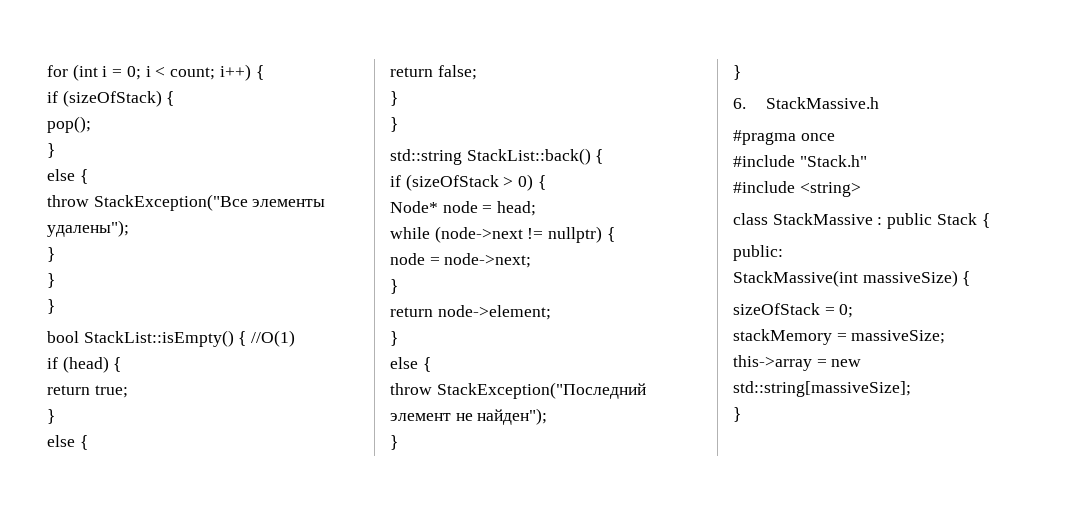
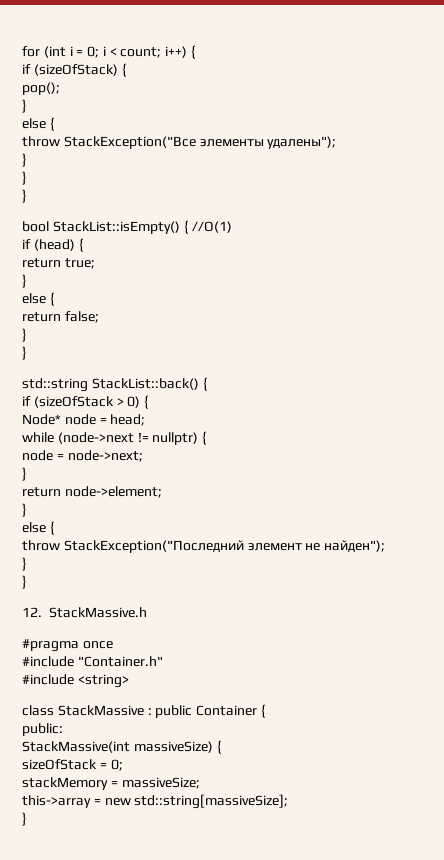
[733,98,746,109] 6. -> [22,607,42,617] 12.
[799,155,867,167] "Stack.h" -> [77,656,163,667] "Container.h"
[936,213,977,225] Stack -> [196,705,258,716] Container

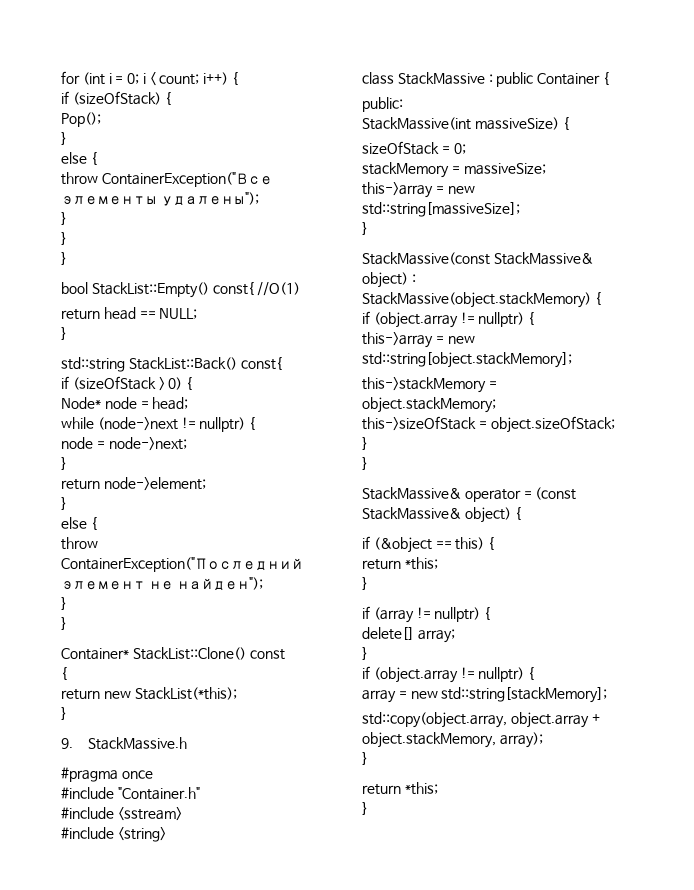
[22,82,60,95] [22,99,27,113] [22,117,55,131] [22,136,196,149] pop(); // } // else { // throw StackException("Все -> [61,112,101,127] [61,132,67,145] [61,152,97,165] [61,172,272,187] Pop(); // } // else { // throw ContainerException("Все
[52,220,189,234] StackList::isEmpty() { -> [91,282,254,298] StackList::Empty() const{
[22,238,84,252] [22,258,95,269] [22,274,27,288] [22,292,55,306] [22,311,99,323] [22,328,27,342] if (head) { // return true; // } // else { // return false; // } -> [61,307,198,320] return head == NULL;
[91,377,208,391] StackList::back() { -> [128,357,282,370] StackList::Back() const{
[63,540,244,553] StackException("Последний -> [61,557,303,572] ContainerException("Последний
[22,607,42,617] 12. -> [61,647,285,660] [61,667,67,680] [61,687,237,700] [61,707,67,720] [61,738,73,749] Container* StackList::Clone() const // { // return new StackList(*this); // } // 9.
(163, 661) none -> [61,807,182,821] // #include <sstream>
(27, 819) none -> [362,252,593,265] [362,272,416,288] [362,292,601,308] [362,311,535,328] [362,332,475,348] [362,352,572,368] [362,377,497,393] [362,397,496,413] [362,416,615,433] [362,437,368,450] [362,457,368,470] [362,487,577,502] [362,507,521,523] [362,536,495,553] [362,557,438,570] [362,577,368,590] [362,606,491,623] [362,627,455,643] [362,647,368,660] [362,666,535,683] [362,687,608,703] [362,712,600,728] [362,732,543,748] [362,752,368,765] [362,782,438,795] [362,802,368,815] // StackMassive(const StackMassive& object) : StackMassive(object.stackMemory) { // if (object.array != nullptr) { // this->array = new std::string[object.stackMemory]; // this->stackMemory = object.stackMemory; // this->sizeOfStack = object.sizeOfStack; // } // } // StackMassive& operator = (const StackMassive& object) { // if (&object == this) { // return *this; // } // if (array != nullptr) { // delete[] array; // } // if (object.array != nullptr) { // array = new std::string[stackMemory]; // std::copy(object.array, object.array + object.stackMemory, array); // } // return *this; // }

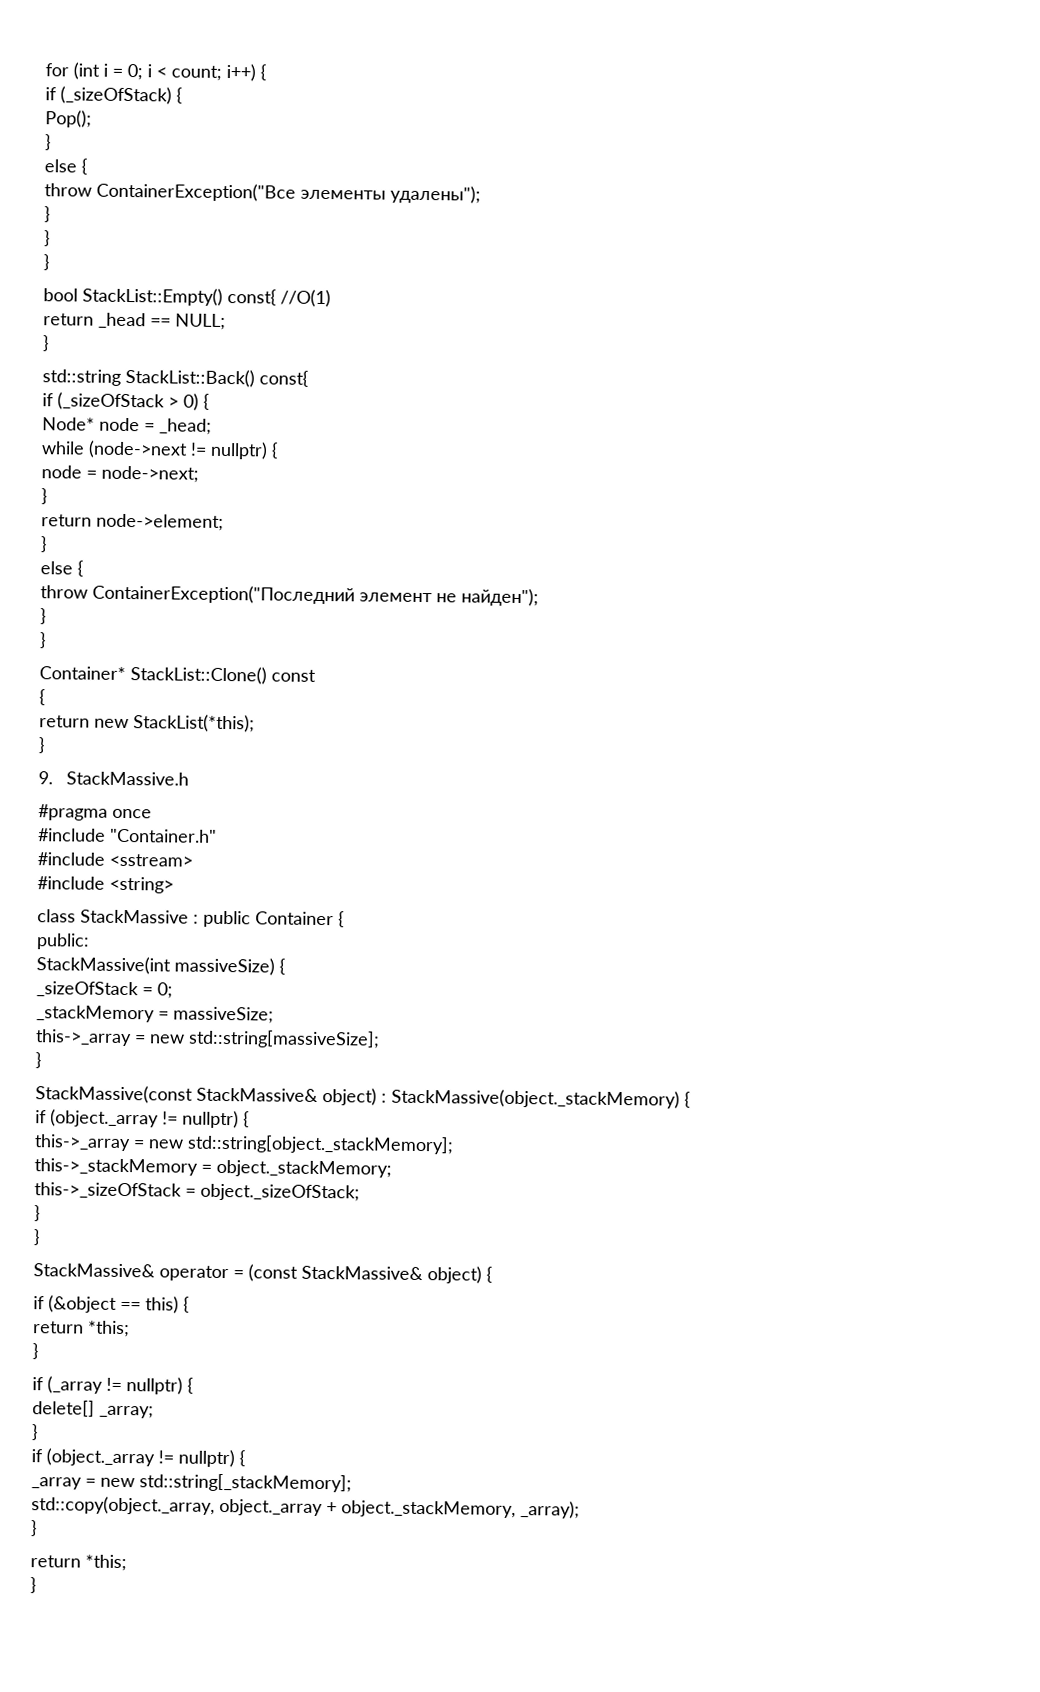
[72,91,161,105] (sizeOfStack) -> [60,86,172,105] (_sizeOfStack)
[103,307,136,320] head -> [98,312,146,329] _head
[72,376,156,390] (sizeOfStack -> [57,392,165,411] (_sizeOfStack
[152,397,189,410] head; -> [159,418,212,435] _head;
[362,141,439,155] sizeOfStack -> [36,981,139,998] _sizeOfStack
[362,162,449,178] stackMemory -> [36,1005,155,1023] _stackMemory
[362,182,433,198] this->array -> [35,1029,132,1047] this->_array
[362,292,601,308] [362,311,535,328] [362,332,475,348] [362,352,572,368] [362,377,497,393] [362,397,496,413] [362,416,615,433] StackMassive(object.stackMemory) { // if (object.array != nullptr) { // this->array = new std::string[object.stackMemory]; // this->stackMemory = object.stackMemory; // this->sizeOfStack = object.sizeOfStack; -> [391,1088,690,1109] [35,1109,249,1129] [34,1134,454,1155] [34,1158,392,1178] [34,1182,360,1202] StackMassive(object._stackMemory) { // if (object._array != nullptr) { // this->_array = new std::string[object._stackMemory]; // this->_stackMemory = object._stackMemory; // this->_sizeOfStack = object._sizeOfStack;
[373,607,414,623] (array -> [47,1376,103,1394] (_array
[417,629,455,643] [362,647,368,660] [362,666,535,683] [362,687,608,703] [362,712,600,728] [362,732,543,748] array; // } // if (object.array != nullptr) { // array = new std::string[stackMemory]; // std::copy(object.array, object.array + object.stackMemory, array); -> [99,1405,154,1419] [31,1424,38,1441] [31,1448,245,1468] [31,1473,352,1493] [31,1496,580,1519] _array; // } // if (object._array != nullptr) { // _array = new std::string[_stackMemory]; // std::copy(object._array, object._array + object._stackMemory, _array);

